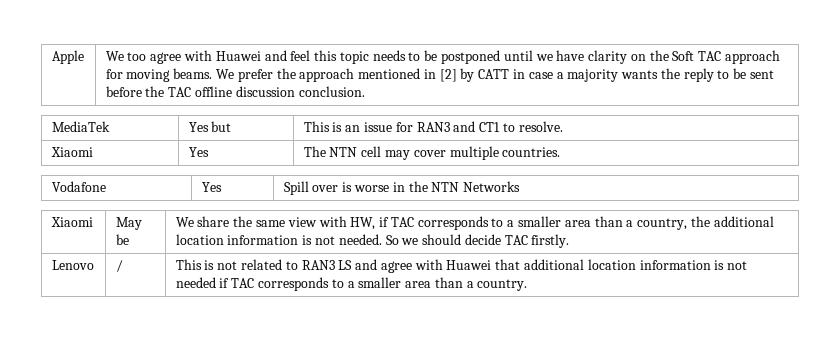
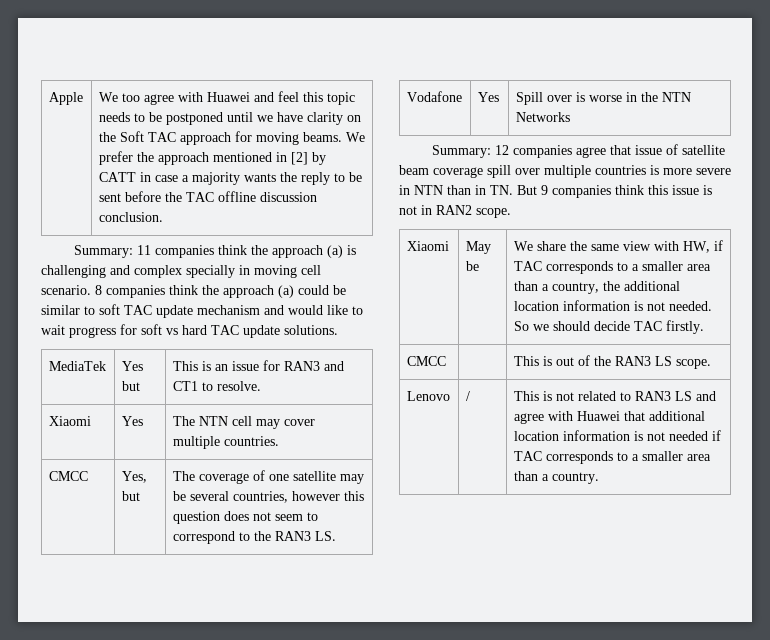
(365, 91) none -> [74,245,357,258] [41,265,321,278] [41,285,346,298] [41,304,363,318] [41,324,338,338] // Summary: 11 companies think the approach (a) is challenging and complex specially in moving cell scenario. 8 companies think the approach (a) could be similar to soft TAC update mechanism and would like to wait progress for soft vs hard TAC update solutions.
(561, 152) none -> [48,471,88,481] [121,471,147,483] [121,491,140,501] [172,470,364,484] [172,491,364,503] [172,511,318,524] [172,531,336,544] // CMCC | Yes, but | The coverage of one satellite may be several countries, however this question does not seem to correspond to the RAN3 LS.
(521, 186) none -> [432,144,726,158] [399,165,731,178] [399,185,712,198] [399,205,511,218] // Summary: 12 companies agree that issue of satellite beam coverage spill over multiple countries is more severe in NTN than in TN. But 9 companies think this issue is not in RAN2 scope.
(570, 241) none -> [406,356,446,366] [513,355,711,369] // CMCC | | This is out of the RAN3 LS scope.

